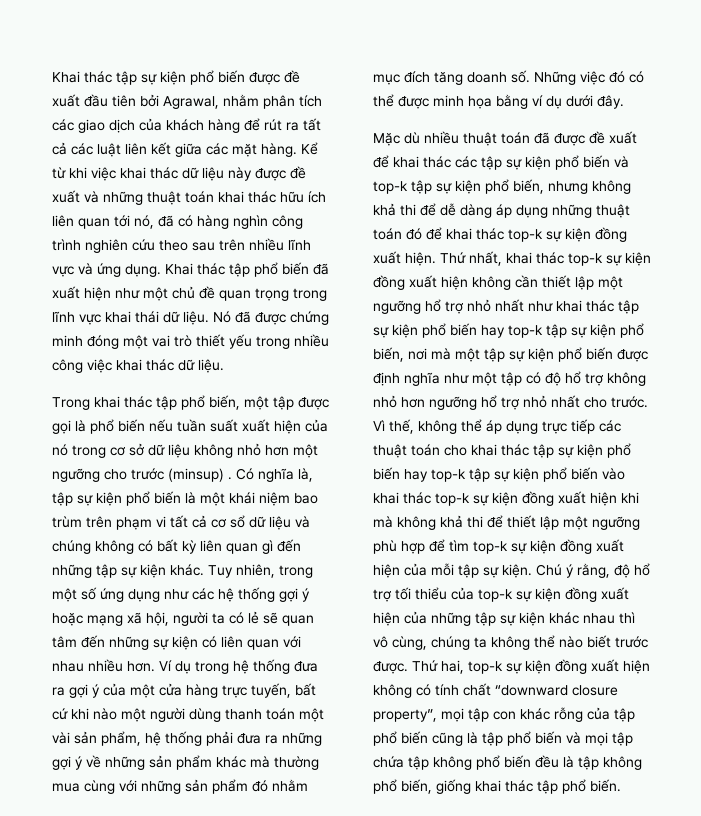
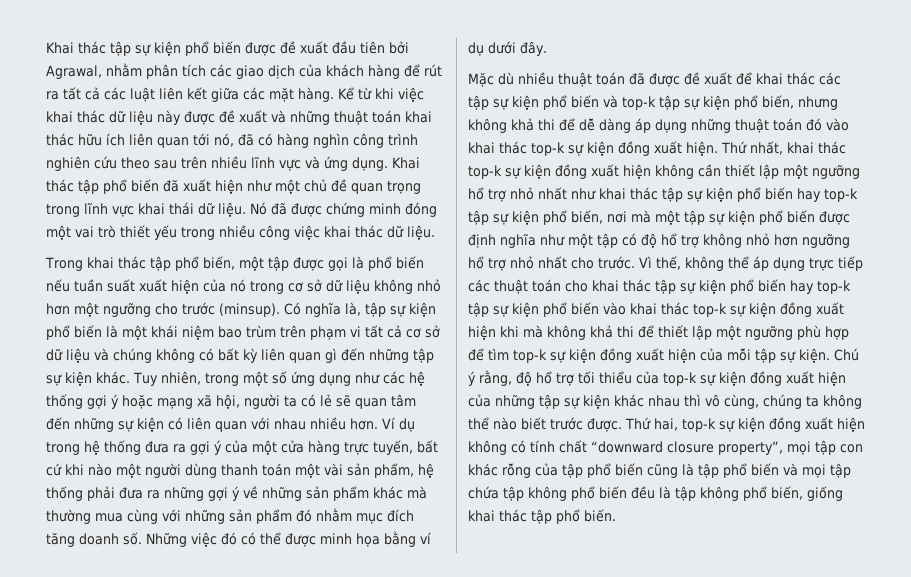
[168,468,232,482] (minsup) . -> [219,303,280,317] (minsup).
[230,515,245,528] sổ -> [425,325,440,338] sở
[426,227,442,240] để -> [826,118,849,131] vào

